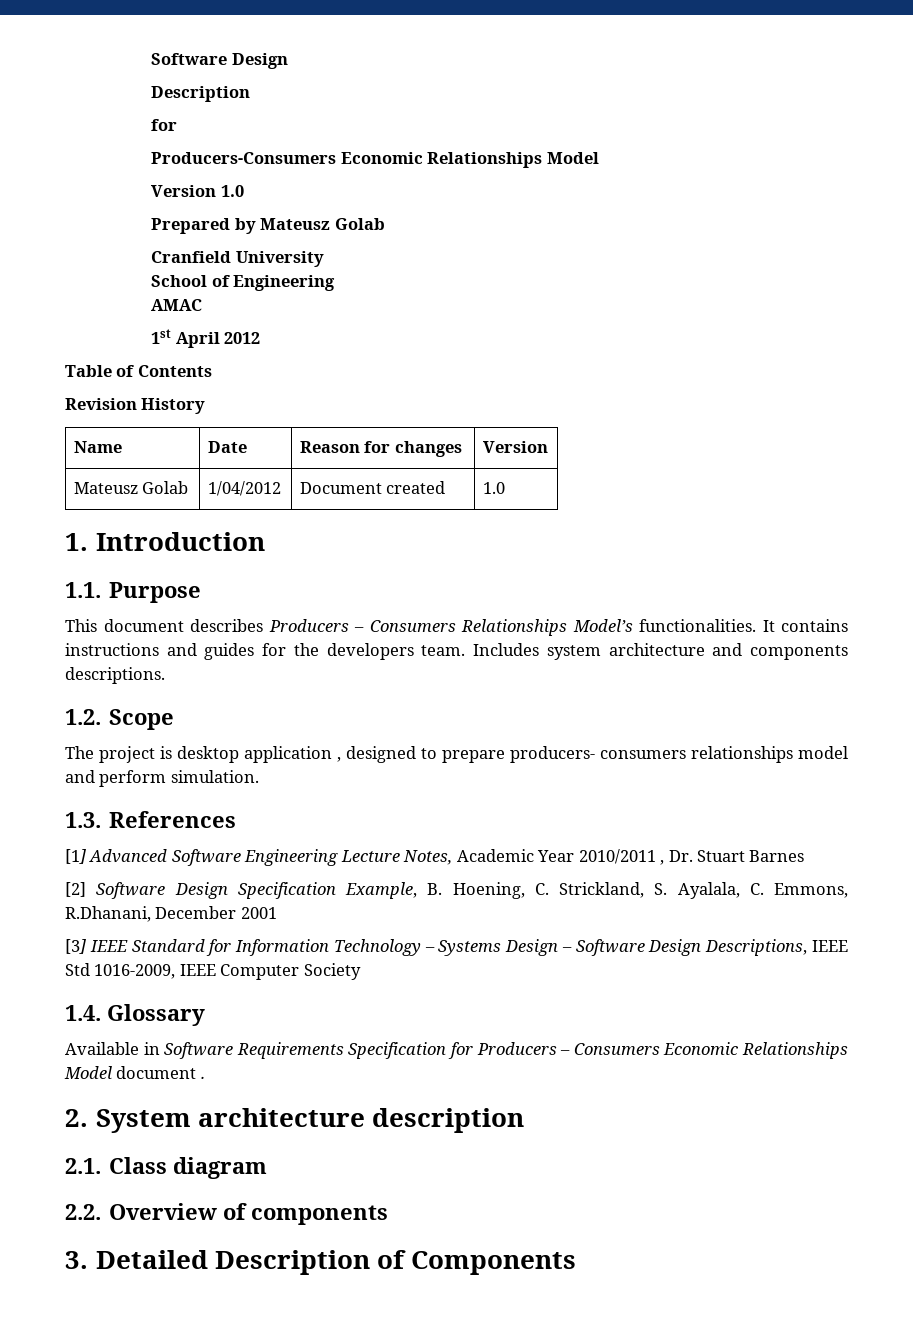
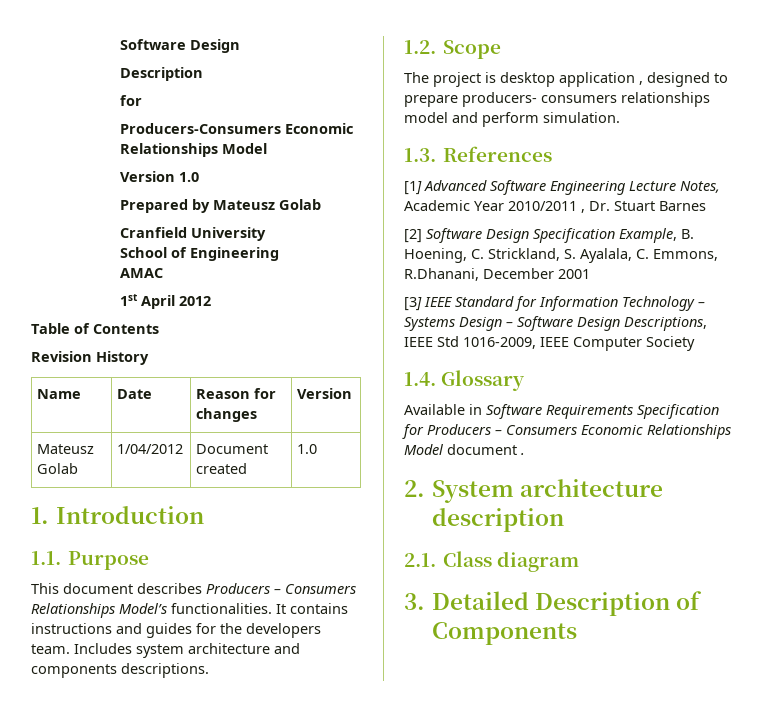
[65,1203,389,1225] // 2.2. Overview of components -> (580, 561) none

